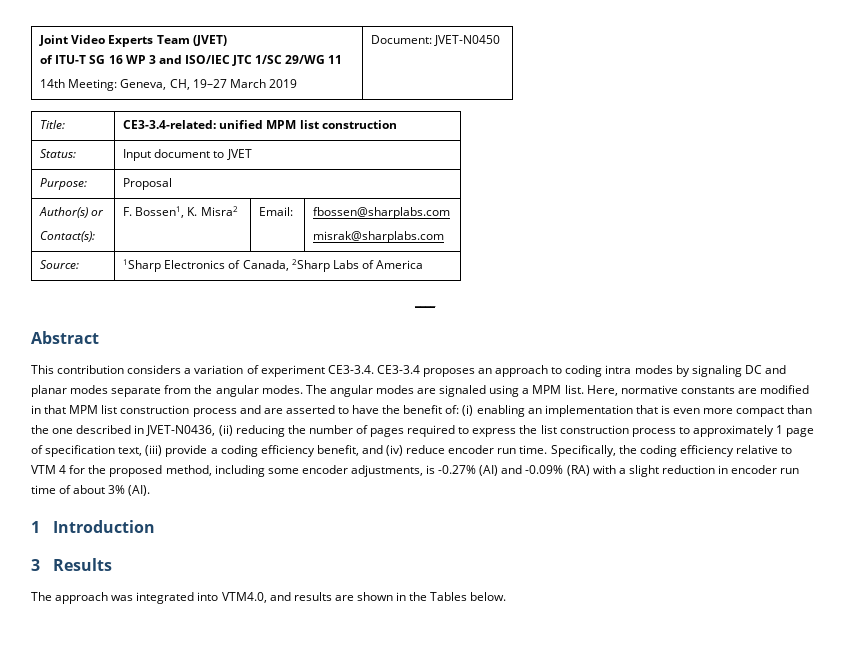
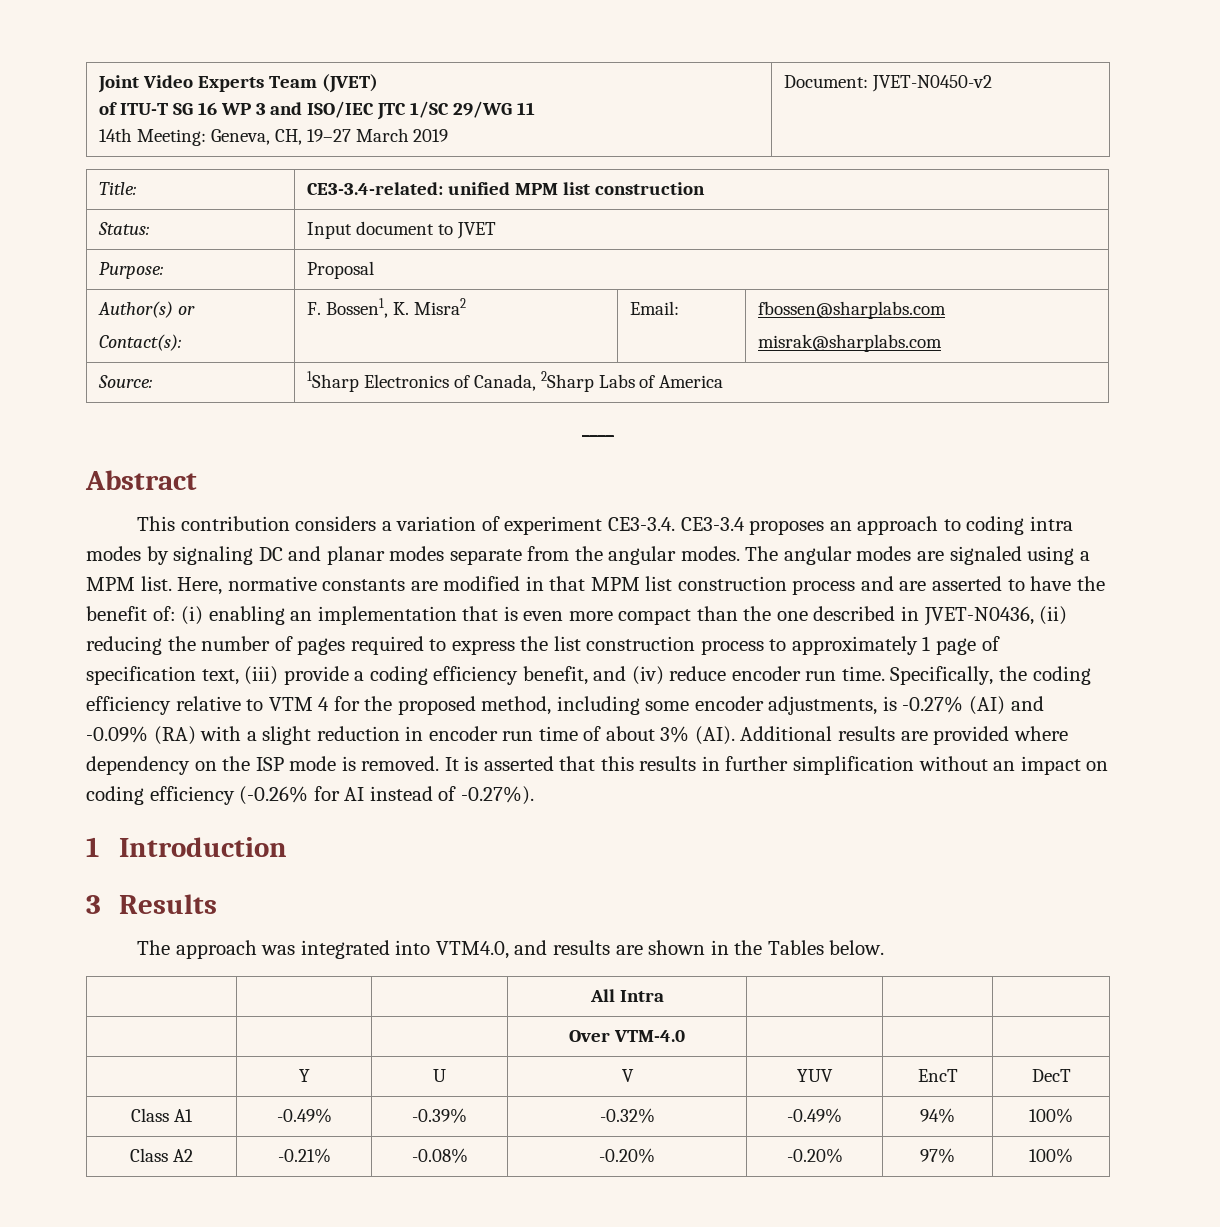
[434,35,501,46] JVET-N0450 -> [871,75,992,92] JVET-N0450-v2
(151, 490) none -> [740,726,1068,745] [86,756,1109,775] [86,786,534,805] Additional results are provided where dependency on the ISP mode is removed. It is asserted that this results in further simplification without an impact on coding efficiency (-0.26% for AI instead of -0.27%).
(507, 596) none -> [589,989,664,1002] [569,1030,685,1042] [298,1069,310,1082] [433,1069,446,1082] [621,1069,634,1082] [797,1069,833,1082] [917,1069,958,1082] [1031,1069,1071,1082] [131,1108,193,1122] [276,1108,332,1123] [412,1108,467,1123] [599,1108,655,1123] [787,1108,842,1123] [920,1108,955,1123] [1029,1108,1073,1123] [130,1148,193,1162] [277,1148,331,1163] [411,1148,468,1163] [599,1148,655,1163] [786,1148,843,1163] [920,1148,955,1163] [1029,1148,1073,1163] // | | | All Intra | | | // | | | Over VTM-4.0 | | | // | Y | U | V | YUV | EncT | DecT // Class A1 | -0.49% | -0.39% | -0.32% | -0.49% | 94% | 100% // Class A2 | -0.21% | -0.08% | -0.20% | -0.20% | 97% | 100%

